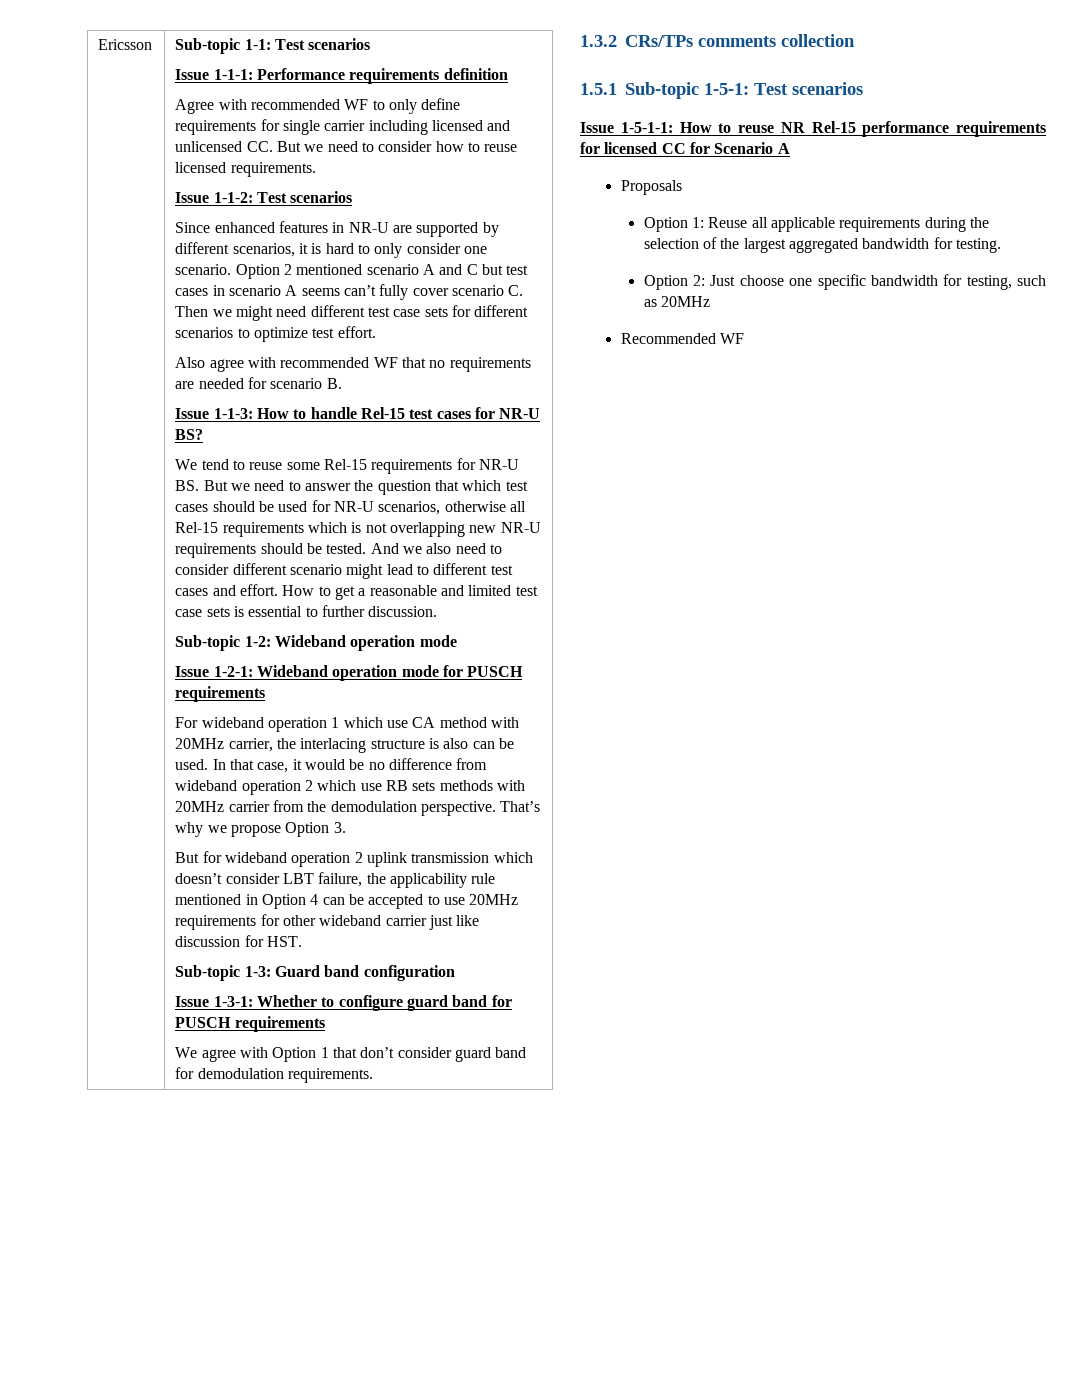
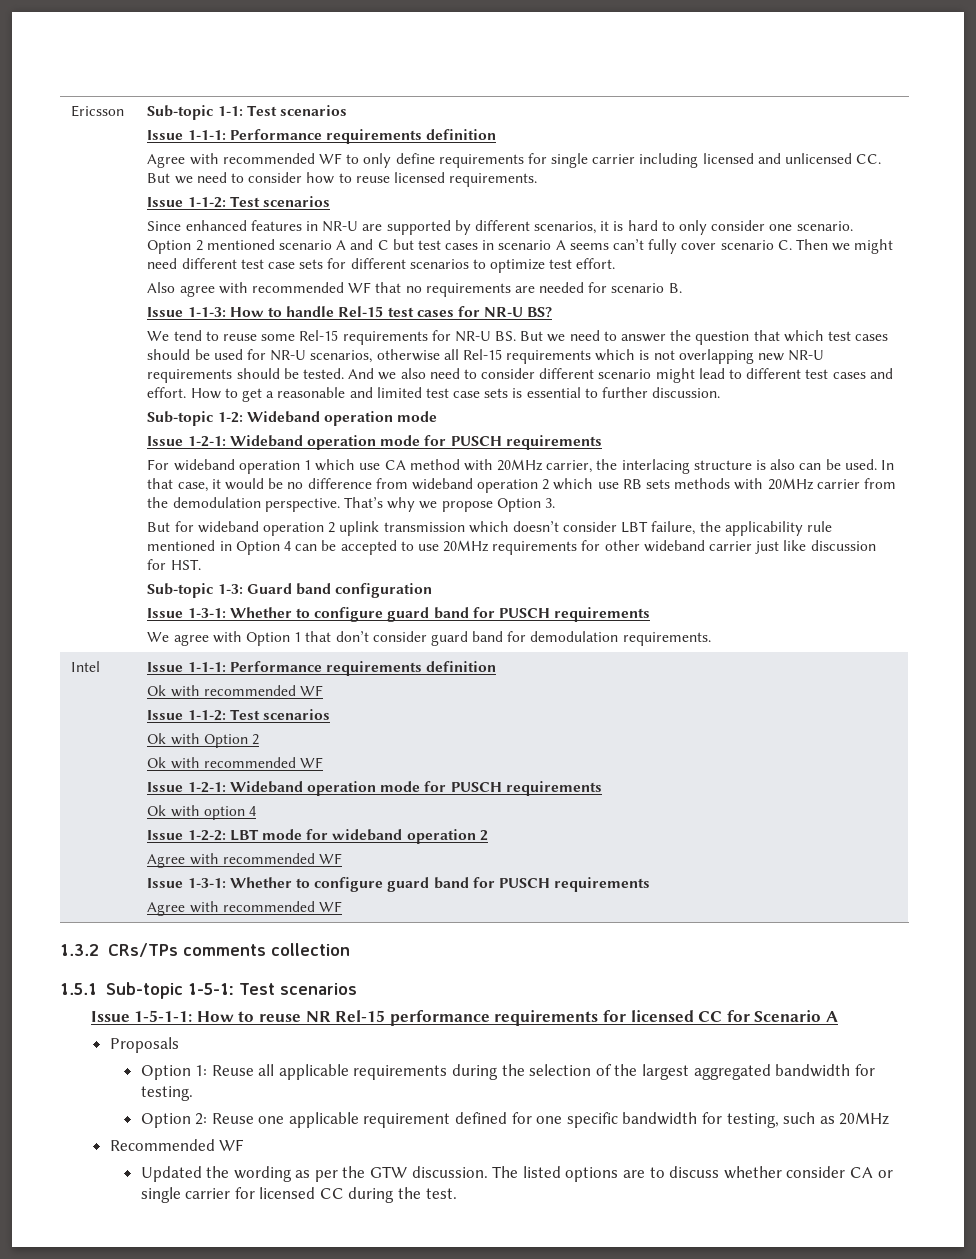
(374, 1075) none -> [71,661,101,672] [147,661,497,676] [147,685,323,697] [147,709,330,721] [147,733,259,748] [147,757,323,769] [147,781,602,796] [147,805,256,820] [147,829,488,844] [147,853,342,868] [147,877,651,892] [147,901,342,916] // Intel | Issue 1-1-1: Performance requirements definition // Ok with recommended WF // Issue 1-1-2: Test scenarios // Ok with Option 2 // Ok with recommended WF // Issue 1-2-1: Wideband operation mode for PUSCH requirements // Ok with option 4 // Issue 1-2-2: LBT mode for wideband operation 2 // Agree with recommended WF // Issue 1-3-1: Whether to configure guard band for PUSCH requirements // Agree with recommended WF
[710,275,784,286] Just choose -> [211,1112,532,1128] Reuse one applicable requirement defined for
(745, 338) none -> [140,1166,893,1182] [140,1187,457,1203] // Updated the wording as per the GTW discussion. The listed options are to discuss whether consider CA or single carrier for licensed CC during the test.

